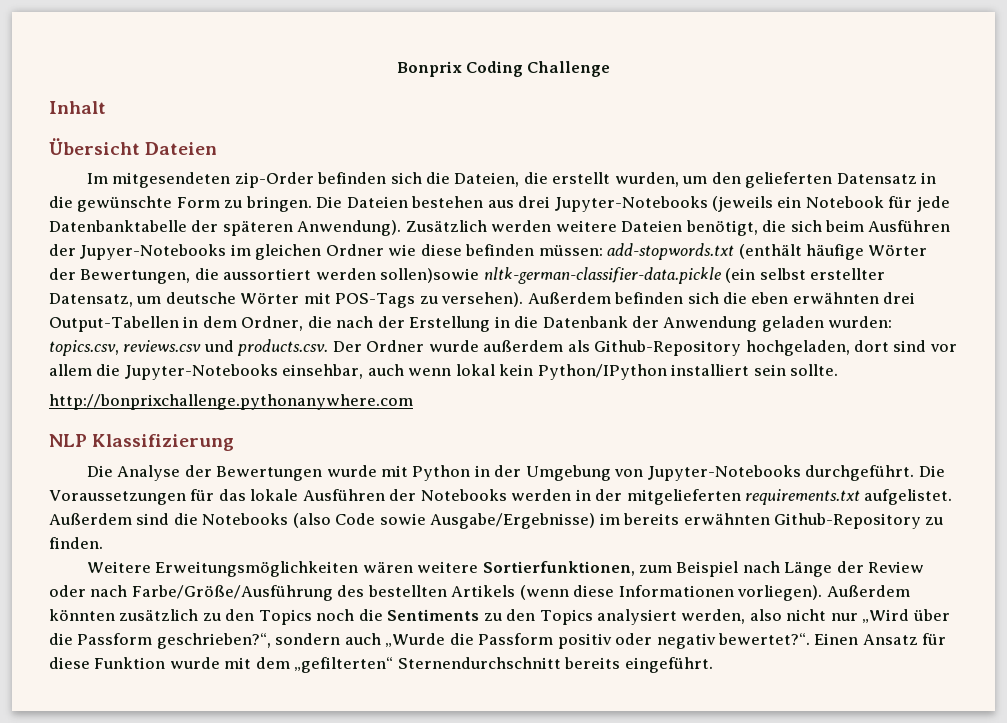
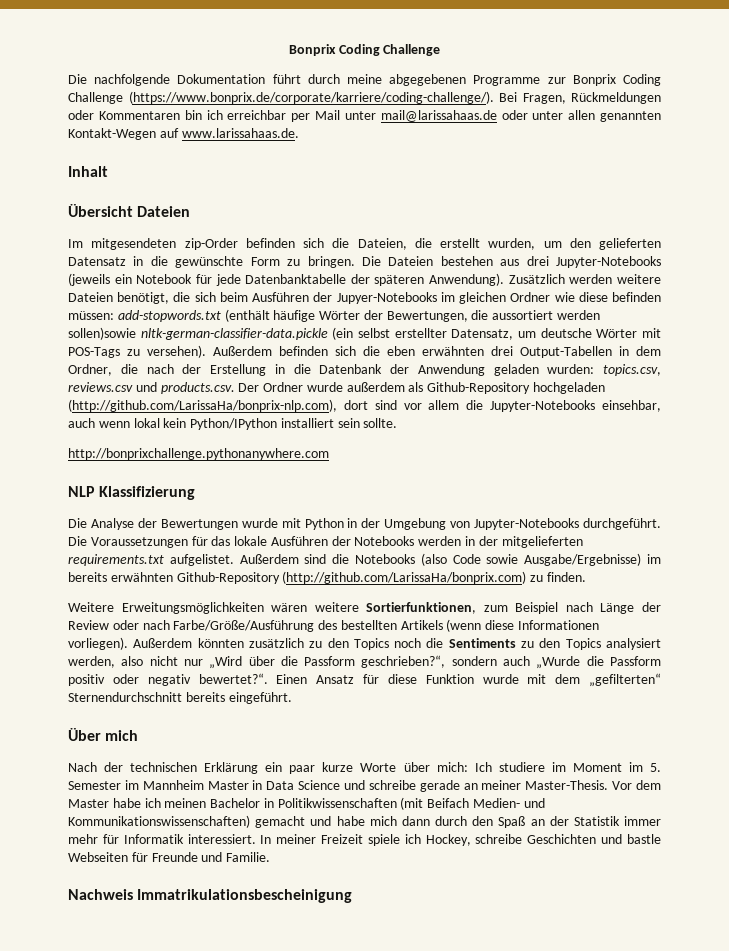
[396,61,611,77] Bonprix Coding Challenge -> [288,44,441,56] [68,74,661,86] [68,91,661,104] [68,110,661,122] [68,128,299,140] Bonprix Coding Challenge // Die nachfolgende Dokumentation führt durch meine abgegebenen Programme zur Bonprix Coding Challenge (https://www.bonprix.de/corporate/karriere/coding-challenge/). Bei Fragen, Rückmeldungen oder Kommentaren bin ich erreichbar per Mail unter mail@larissahaas.de oder unter allen genannten Kontakt-Wegen auf www.larissahaas.de.
[745,340,850,356] hochgeladen, -> [533,382,606,394] [68,399,337,412] hochgeladen (http://github.com/LarissaHa/bonprix-nlp.com),
(922, 521) none -> [282,571,527,584] (http://github.com/LarissaHa/bonprix.com)
(713, 665) none -> [68,728,139,741] [68,762,661,774] [68,780,661,792] [68,797,545,810] [68,815,662,828] [68,834,661,846] [68,852,271,862] [68,889,353,903] // Über mich // Nach der technischen Erklärung ein paar kurze Worte über mich: Ich studiere im Moment im 5. Semester im Mannheim Master in Data Science und schreibe gerade an meiner Master-Thesis. Vor dem Master habe ich meinen Bachelor in Politikwissenschaften (mit Beifach Medien- und Kommunikationswissenschaften) gemacht und habe mich dann durch den Spaß an der Statistik immer mehr für Informatik interessiert. In meiner Freizeit spiele ich Hockey, schreibe Geschichten und bastle Webseiten für Freunde und Familie. // Nachweis Immatrikulationsbescheinigung

